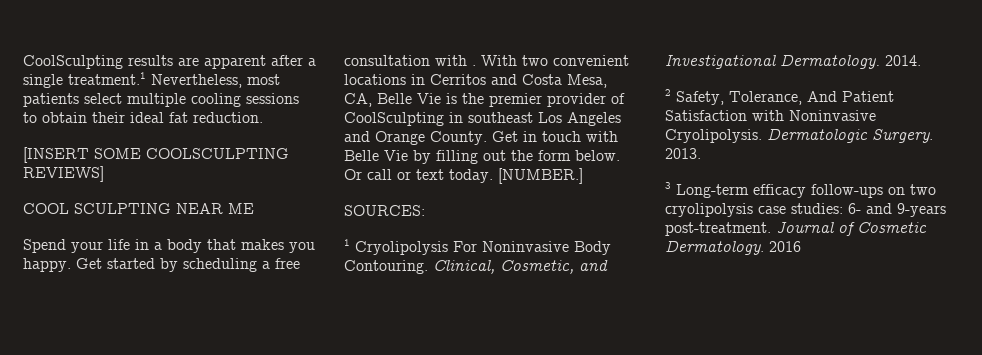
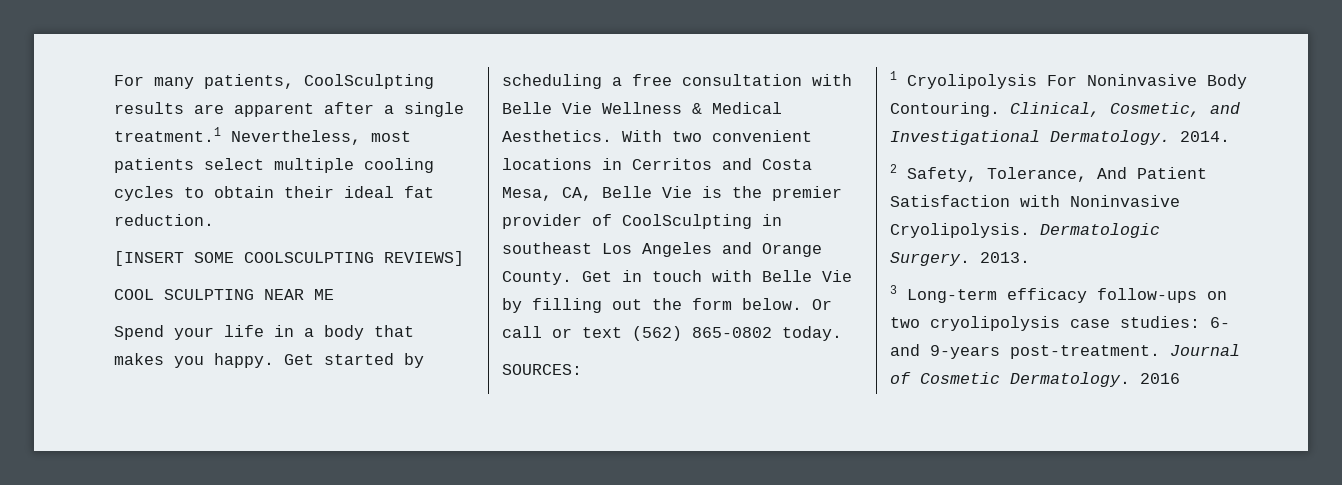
(23, 62) none -> [114,74,294,89] For many patients,
[246,93,299,104] sessions -> [114,186,174,201] cycles
[472,65,476,66] . -> [502,102,782,114] [502,130,612,142] Belle Vie Wellness & Medical Aesthetics.
(444, 174) none -> [632,326,772,341] (562) 865-0802
[498,168,583,184] [NUMBER.] -> (842, 333) none

